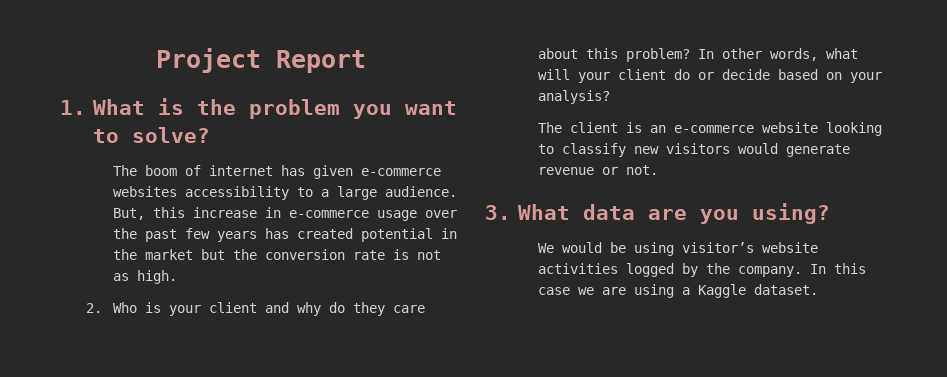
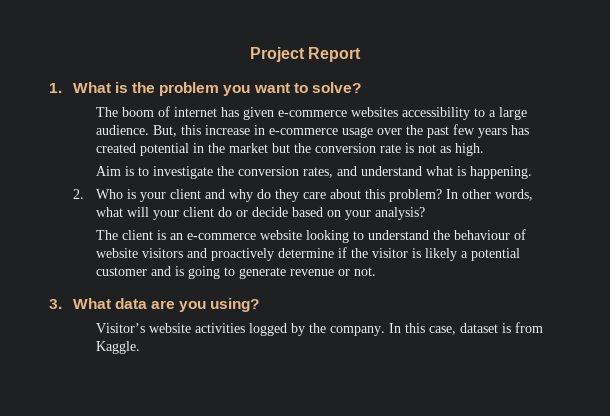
(177, 277) none -> [96,166,533,179] // Aim is to investigate the conversion rates, and understand what is happening.
[561,143,778,157] classify new visitors would -> [368,229,527,240] [96,247,521,261] [96,266,236,279] understand the behaviour of website visitors and proactively determine if the visitor is likely a potential customer and is going to
[537,242,754,256] We would be using visitor’s -> [96,323,146,333] Visitor’s
[537,284,818,298] case we are using a Kaggle dataset. -> [429,322,544,335] [96,341,141,354] case, dataset is from Kaggle.

